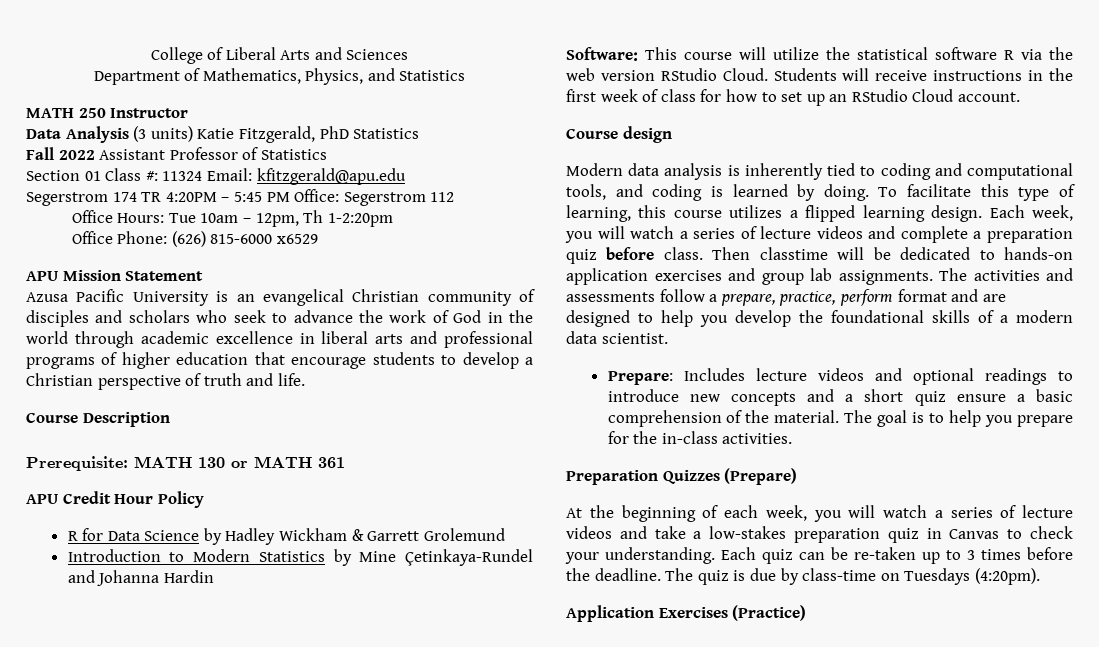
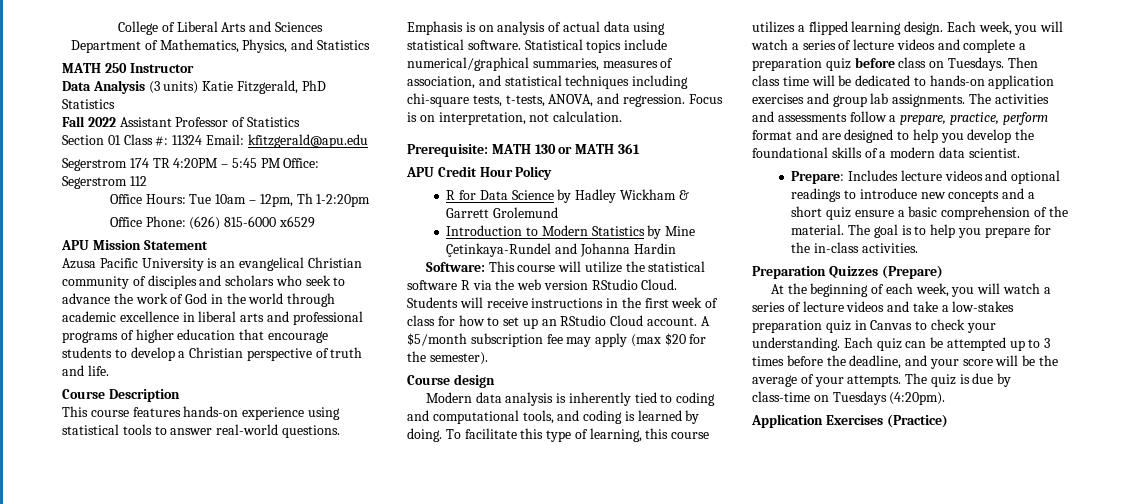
(170, 419) none -> [62,406,340,420] [62,424,340,438] [407,21,666,35] [407,39,668,53] [407,57,674,71] [407,75,689,89] [407,93,723,107] [407,111,623,125] // This course features hands-on experience using statistical tools to answer real-world questions. Emphasis is on analysis of actual data using statistical software. Statistical topics include numerical/graphical summaries, measures of association, and statistical techniques including chi-square tests, t-tests, ANOVA, and regression. Focus is on interpretation, not calculation.
(1021, 97) none -> [700,316,710,326] [407,333,707,347] [407,351,488,365] A $5/month subscription fee may apply (max $20 for the semester).
[663,247,828,260] class. Then classtime -> [898,57,1038,71] [752,75,809,86] class on Tuesdays. Then class time
[854,547,916,560] re-taken -> [946,337,1006,351] attempted
[594,568,661,581] deadline. -> [849,355,1059,369] [752,374,902,387] deadline, and your score will be the average of your attempts.

